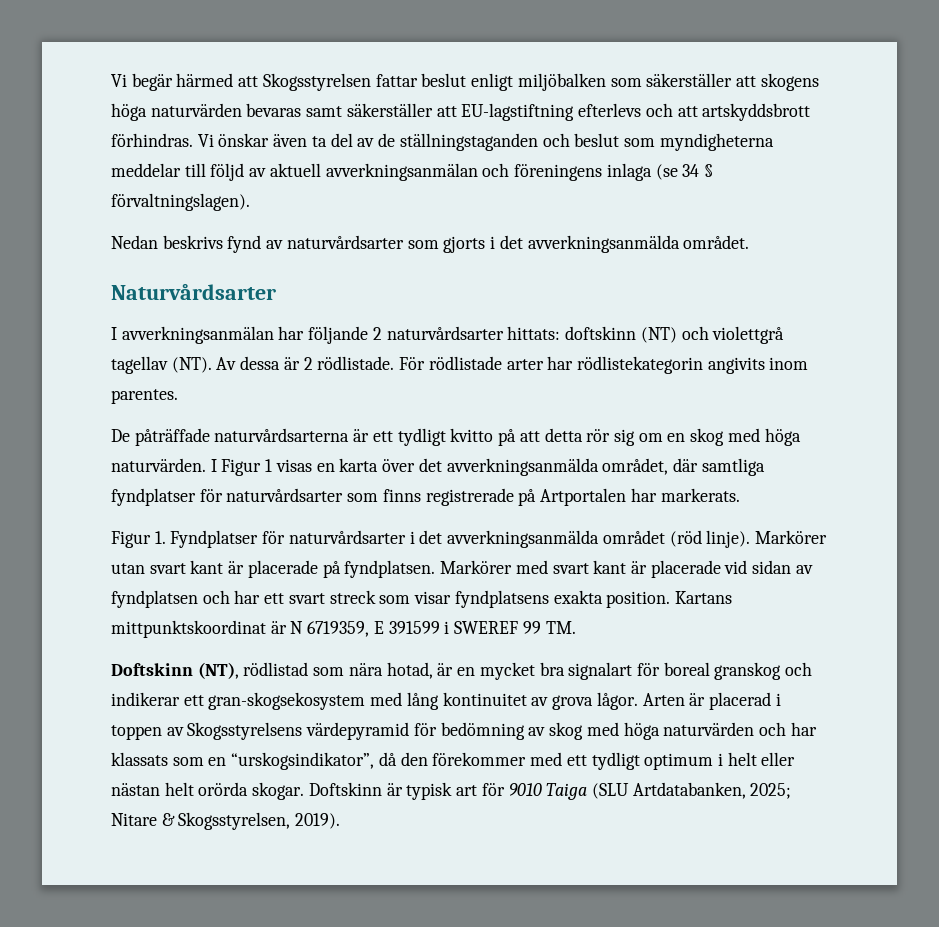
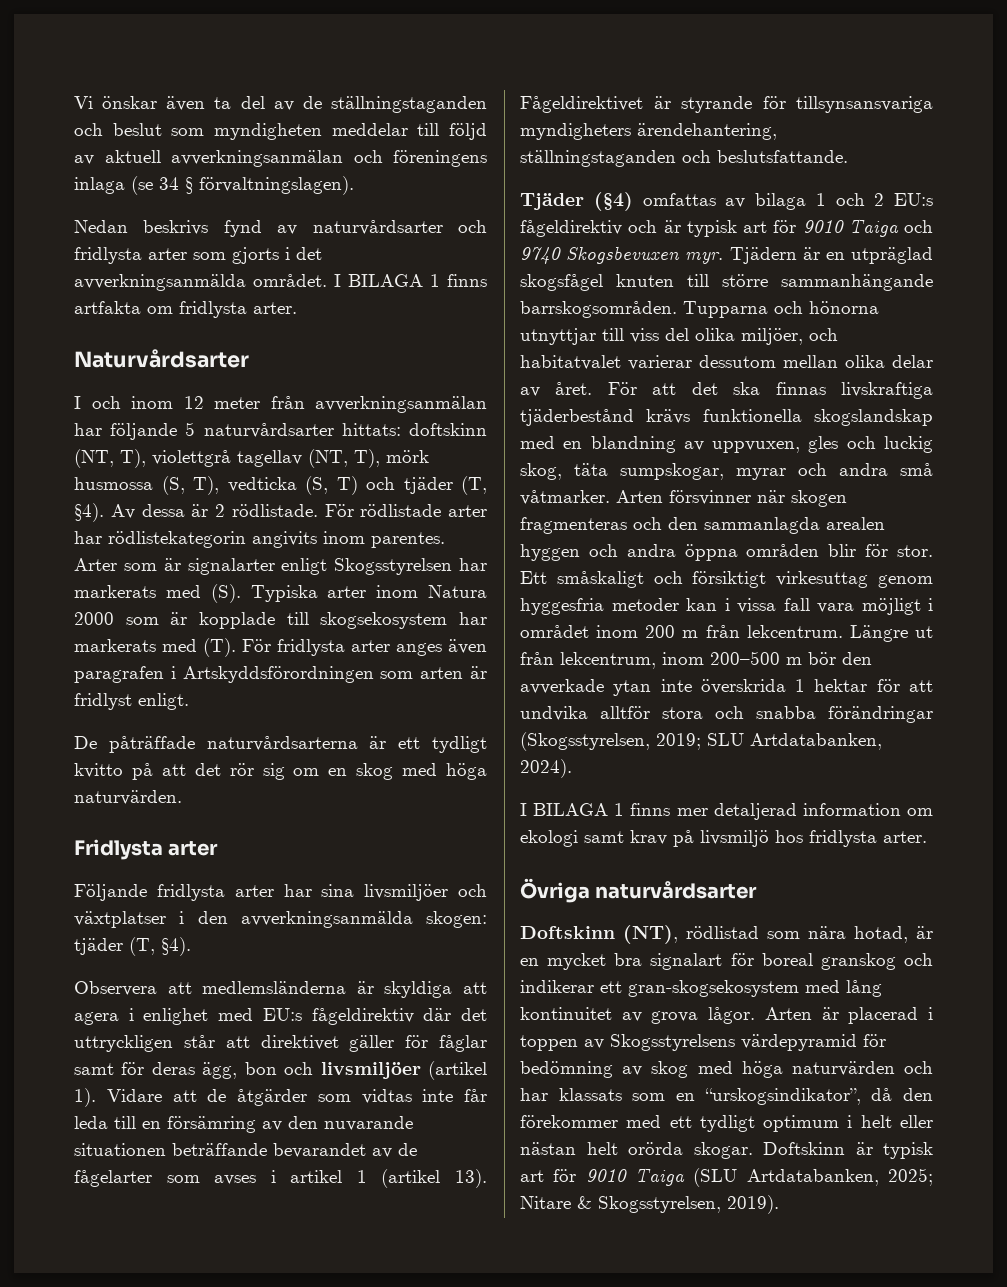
[111,73,819,91] [111,103,811,121] [111,133,214,147] Vi begär härmed att Skogsstyrelsen fattar beslut enligt miljöbalken som säkerställer att skogens höga naturvärden bevaras samt säkerställer att EU-lagstiftning efterlevs och att artskyddsbrott förhindras. Vi -> [74,96,93,109] Vi
[659,133,774,151] myndigheterna -> [213,123,322,140] myndigheten
(404, 242) none -> [458,220,487,233] [74,247,187,264] och fridlysta arter
[111,283,276,300] [111,327,117,340] // Naturvårdsarter // I -> [334,274,487,287] [74,301,297,318] [74,349,249,368] [74,396,305,409] I BILAGA 1 finns artfakta om fridlysta arter. // Naturvårdsarter // I och inom 12 meter från
[372,327,382,340] 2 -> [185,422,196,436] 5
[640,326,785,344] [111,356,212,374] (NT) och violettgrå tagellav (NT). -> [74,449,429,468] [74,476,487,495] [74,503,104,522] (NT, T), violettgrå tagellav (NT, T), mörk husmossa (S, T), vedticka (S, T) och tjäder (T, §4).
(178, 396) none -> [74,558,487,575] [74,584,487,603] [74,612,487,629] [74,638,487,657] [74,666,488,683] [74,693,189,710] Arter som är signalarter enligt Skogsstyrelsen har markerats med (S). Typiska arter inom Natura 2000 som är kopplade till skogsekosystem har markerats med (T). För fridlysta arter anges även paragrafen i Artskyddsförordningen som arten är fridlyst enligt.
[544,428,583,442] detta -> [194,763,221,776] det
[210,458,765,476] [111,488,740,506] [111,530,827,548] [111,560,813,578] [111,590,732,608] [111,620,576,638] I Figur 1 visas en karta över det avverkningsanmälda området, där samtliga fyndplatser för naturvårdsarter som finns registrerade på Artportalen har markerats. // Figur 1. Fyndplatser för naturvårdsarter i det avverkningsanmälda området (röd linje). Markörer utan svart kant är placerade på fyndplatsen. Markörer med svart kant är placerade vid sidan av fyndplatsen och har ett svart streck som visar fyndplatsens exakta position. Kartans mittpunktskoordinat är N 6719359, E 391599 i SWEREF 99 TM. -> [74,839,219,860] [74,884,487,901] [74,911,487,928] [74,937,191,956] [74,981,488,998] [74,1008,488,1025] [74,1035,487,1052] [74,1061,487,1080] [74,1088,487,1107] [74,1116,413,1133] [74,1143,417,1158] [74,1169,487,1188] [520,96,933,113] [520,123,777,140] [520,150,848,167] [520,192,933,211] [520,219,933,237] [520,246,933,264] [520,274,933,291] [520,301,879,318] [520,328,838,345] [520,355,933,370] [520,382,933,399] [520,409,933,426] [520,436,933,453] [520,463,933,480] [520,490,847,507] [520,517,885,534] [520,544,933,561] [520,571,933,588] [520,598,933,615] [520,625,933,642] [520,651,872,669] [520,679,933,696] [520,706,933,723] [520,732,882,751] [520,759,572,778] [520,803,933,820] [520,830,927,847] [520,878,758,903] // Fridlysta arter // Följande fridlysta arter har sina livsmiljöer och växtplatser i den avverkningsanmälda skogen: tjäder (T, §4). // Observera att medlemsländerna är skyldiga att agera i enlighet med EU:s fågeldirektiv där det uttryckligen står att direktivet gäller för fåglar samt för deras ägg, bon och livsmiljöer (artikel 1). Vidare att de åtgärder som vidtas inte får leda till en försämring av den nuvarande situationen beträffande bevarandet av de fågelarter som avses i artikel 1 (artikel 13). Fågeldirektivet är styrande för tillsynsansvariga myndigheters ärendehantering, ställningstaganden och beslutsfattande. // Tjäder (§4) omfattas av bilaga 1 och 2 EU:s fågeldirektiv och är typisk art för 9010 Taiga och 9740 Skogsbevuxen myr. Tjädern är en utpräglad skogsfågel knuten till större sammanhängande barrskogsområden. Tupparna och hönorna utnyttjar till viss del olika miljöer, och habitatvalet varierar dessutom mellan olika delar av året. För att det ska finnas livskraftiga tjäderbestånd krävs funktionella skogslandskap med en blandning av uppvuxen, gles och luckig skog, täta sumpskogar, myrar och andra små våtmarker. Arten försvinner när skogen fragmenteras och den sammanlagda arealen hyggen och andra öppna områden blir för stor. Ett småskaligt och försiktigt virkesuttag genom hyggesfria metoder kan i vissa fall vara möjligt i området inom 200 m från lekcentrum. Längre ut från lekcentrum, inom 200–500 m bör den avverkade ytan inte överskrida 1 hektar för att undvika alltför stora och snabba förändringar (Skogsstyrelsen, 2019; SLU Artdatabanken, 2024). // I BILAGA 1 finns mer detaljerad information om ekologi samt krav på livsmiljö hos fridlysta arter. // Övriga naturvårdsarter

